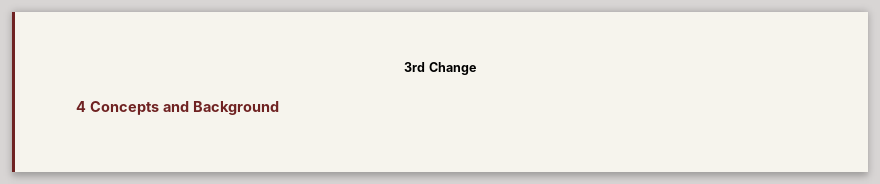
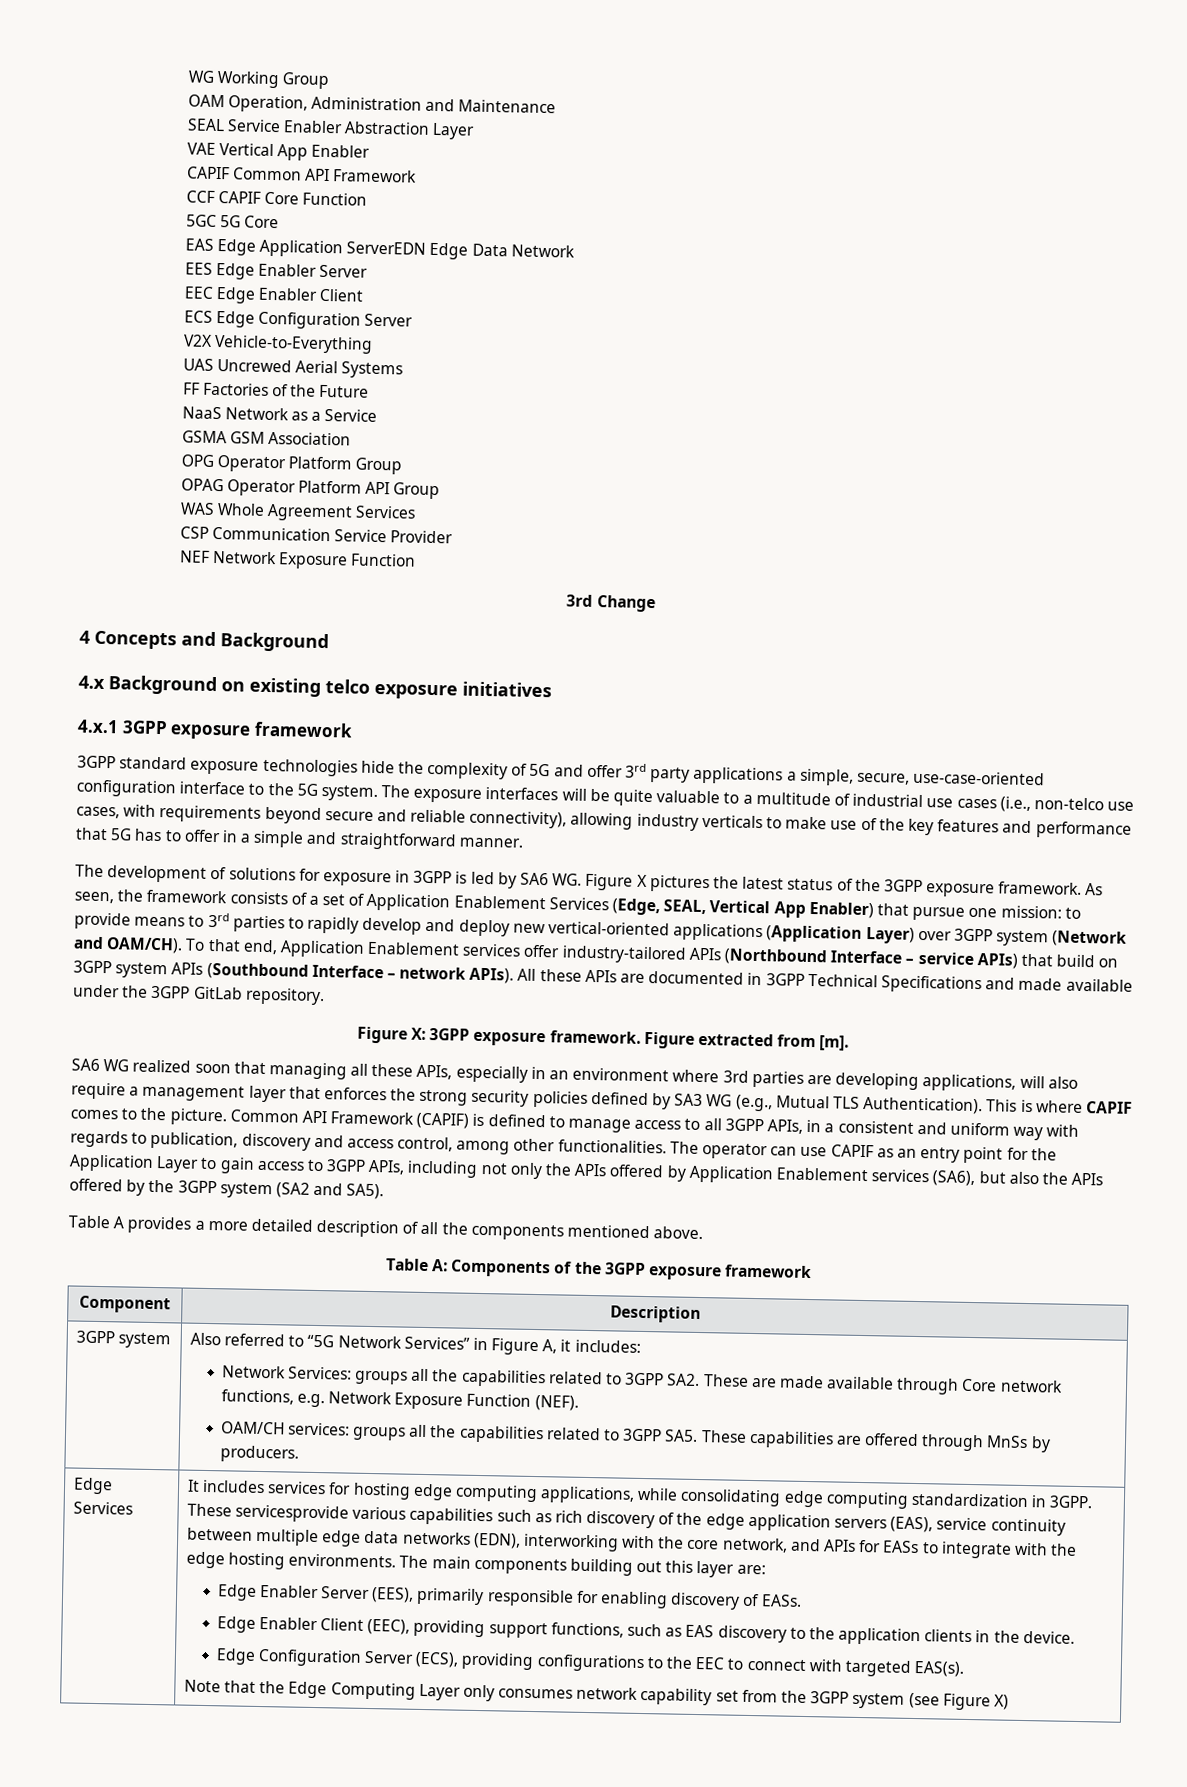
(404, 67) none -> [187,70,330,90] [187,94,557,114] [186,118,476,140] [186,142,371,161] [186,166,418,183] [185,190,368,206] [185,214,280,229] [184,238,575,260] [184,262,369,280] [183,286,365,304] [183,310,414,330] [182,334,373,354] [182,358,404,379] [182,382,370,398] [181,406,378,422] [181,430,352,446] [180,454,403,475] [180,478,441,500] [179,502,417,522] [179,526,454,544] [178,550,417,570] WG Working Group // OAM Operation, Administration and Maintenance // SEAL Service Enabler Abstraction Layer // VAE Vertical App Enabler // CAPIF Common API Framework // CCF CAPIF Core Function // 5GC 5G Core // EAS Edge Application ServerEDN Edge Data Network // EES Edge Enabler Server // EEC Edge Enabler Client // ECS Edge Configuration Server // V2X Vehicle-to-Everything // UAS Uncrewed Aerial Systems // FF Factories of the Future // NaaS Network as a Service // GSMA GSM Association // OPG Operator Platform Group // OPAG Operator Platform API Group // WAS Whole Agreement Services // CSP Communication Service Provider // NEF Network Exposure Function //
(279, 108) none -> [78,675,552,700] [77,719,353,740] [77,755,1046,786] [76,779,1135,812] [76,804,1132,839] [75,827,523,851] [75,864,1104,898] [74,889,1081,921] [74,912,1128,947] [73,936,1119,969] [73,960,1133,994] [73,984,325,1006] [356,1026,850,1051] [71,1058,1078,1092] [71,1082,1133,1115] [70,1107,1080,1141] [70,1130,1057,1164] [69,1154,1104,1187] [69,1178,385,1200] [68,1215,704,1241] [385,1258,813,1281] [79,1295,171,1314] [609,1305,701,1324] [75,1330,171,1349] [189,1332,641,1356] [221,1365,1063,1395] [220,1389,579,1411] [220,1421,1051,1453] [219,1445,299,1463] [72,1477,113,1495] [72,1501,133,1515] [186,1479,1094,1509] [186,1503,1066,1536] [186,1527,1078,1559] [185,1551,766,1578] [216,1584,802,1610] [216,1616,1075,1646] [215,1648,965,1677] [183,1679,1009,1711] // 4.x Background on existing telco exposure initiatives // 4.x.1 3GPP exposure framework // 3GPP standard exposure technologies hide the complexity of 5G and offer 3rd party applications a simple, secure, use-case-oriented configuration interface to the 5G system. The exposure interfaces will be quite valuable to a multitude of industrial use cases (i.e., non-telco use cases, with requirements beyond secure and reliable connectivity), allowing industry verticals to make use of the key features and performance that 5G has to offer in a simple and straightforward manner. // The development of solutions for exposure in 3GPP is led by SA6 WG. Figure X pictures the latest status of the 3GPP exposure framework. As seen, the framework consists of a set of Application Enablement Services (Edge, SEAL, Vertical App Enabler) that pursue one mission: to provide means to 3rd parties to rapidly develop and deploy new vertical-oriented applications (Application Layer) over 3GPP system (Network and OAM/CH). To that end, Application Enablement services offer industry-tailored APIs (Northbound Interface – service APIs) that build on 3GPP system APIs (Southbound Interface – network APIs). All these APIs are documented in 3GPP Technical Specifications and made available under the 3GPP GitLab repository. // Figure X: 3GPP exposure framework. Figure extracted from [m]. // SA6 WG realized soon that managing all these APIs, especially in an environment where 3rd parties are developing applications, will also require a management layer that enforces the strong security policies defined by SA3 WG (e.g., Mutual TLS Authentication). This is where CAPIF comes to the picture. Common API Framework (CAPIF) is defined to manage access to all 3GPP APIs, in a consistent and uniform way with regards to publication, discovery and access control, among other functionalities. The operator can use CAPIF as an entry point for the Application Layer to gain access to 3GPP APIs, including not only the APIs offered by Application Enablement services (SA6), but also the APIs offered by the 3GPP system (SA2 and SA5). // Table A provides a more detailed description of all the components mentioned above. // Table A: Components of the 3GPP exposure framework // Component | Description // 3GPP system | Also referred to “5G Network Services” in Figure A, it includes: // Network Services: groups all the capabilities related to 3GPP SA2. These are made available through Core network functions, e.g. Network Exposure Function (NEF). // OAM/CH services: groups all the capabilities related to 3GPP SA5. These capabilities are offered through MnSs by producers. // Edge Services | It includes services for hosting edge computing applications, while consolidating edge computing standardization in 3GPP. These servicesprovide various capabilities such as rich discovery of the edge application servers (EAS), service continuity between multiple edge data networks (EDN), interworking with the core network, and APIs for EASs to integrate with the edge hosting environments. The main components building out this layer are: // Edge Enabler Server (EES), primarily responsible for enabling discovery of EASs. // Edge Enabler Client (EEC), providing support functions, such as EAS discovery to the application clients in the device. // Edge Configuration Server (ECS), providing configurations to the EEC to connect with targeted EAS(s). // Note that the Edge Computing Layer only consumes network capability set from the 3GPP system (see Figure X)

